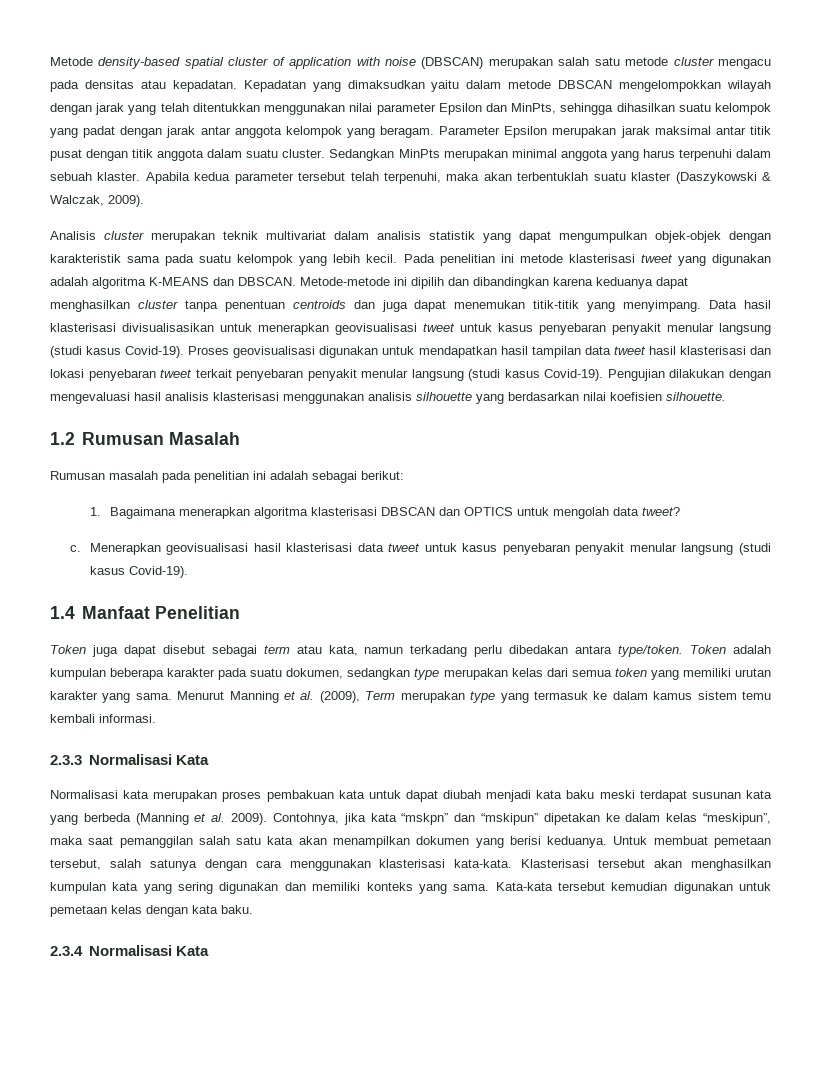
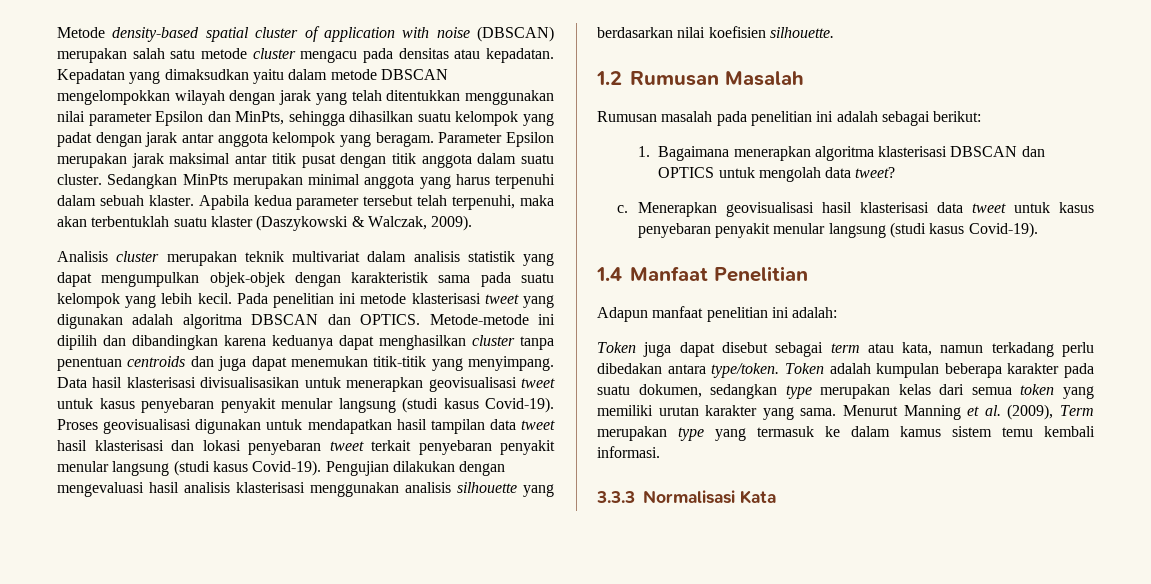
[149,277,296,286] K-MEANS dan DBSCAN. -> [251,314,421,325] DBSCAN dan OPTICS.
(240, 612) none -> [597,306,838,322] // Adapun manfaat penelitian ini adalah:
[50,754,209,765] [50,790,772,802] [50,813,771,825] [50,836,772,848] [50,859,771,871] [50,882,771,894] [50,905,253,917] [50,945,209,956] 2.3.3 Normalisasi Kata // Normalisasi kata merupakan proses pembakuan kata untuk dapat diubah menjadi kata baku meski terdapat susunan kata yang berbeda (Manning et al. 2009). Contohnya, jika kata “mskpn” dan “mskipun” dipetakan ke dalam kelas “meskipun”, maka saat pemanggilan salah satu kata akan menampilkan dokumen yang berisi keduanya. Untuk membuat pemetaan tersebut, salah satunya dengan cara menggunakan klasterisasi kata-kata. Klasterisasi tersebut akan menghasilkan kumpulan kata yang sering digunakan dan memiliki konteks yang sama. Kata-kata tersebut kemudian digunakan untuk pemetaan kelas dengan kata baku. // 2.3.4 Normalisasi Kata -> [596,490,776,504] 3.3.3 Normalisasi Kata

